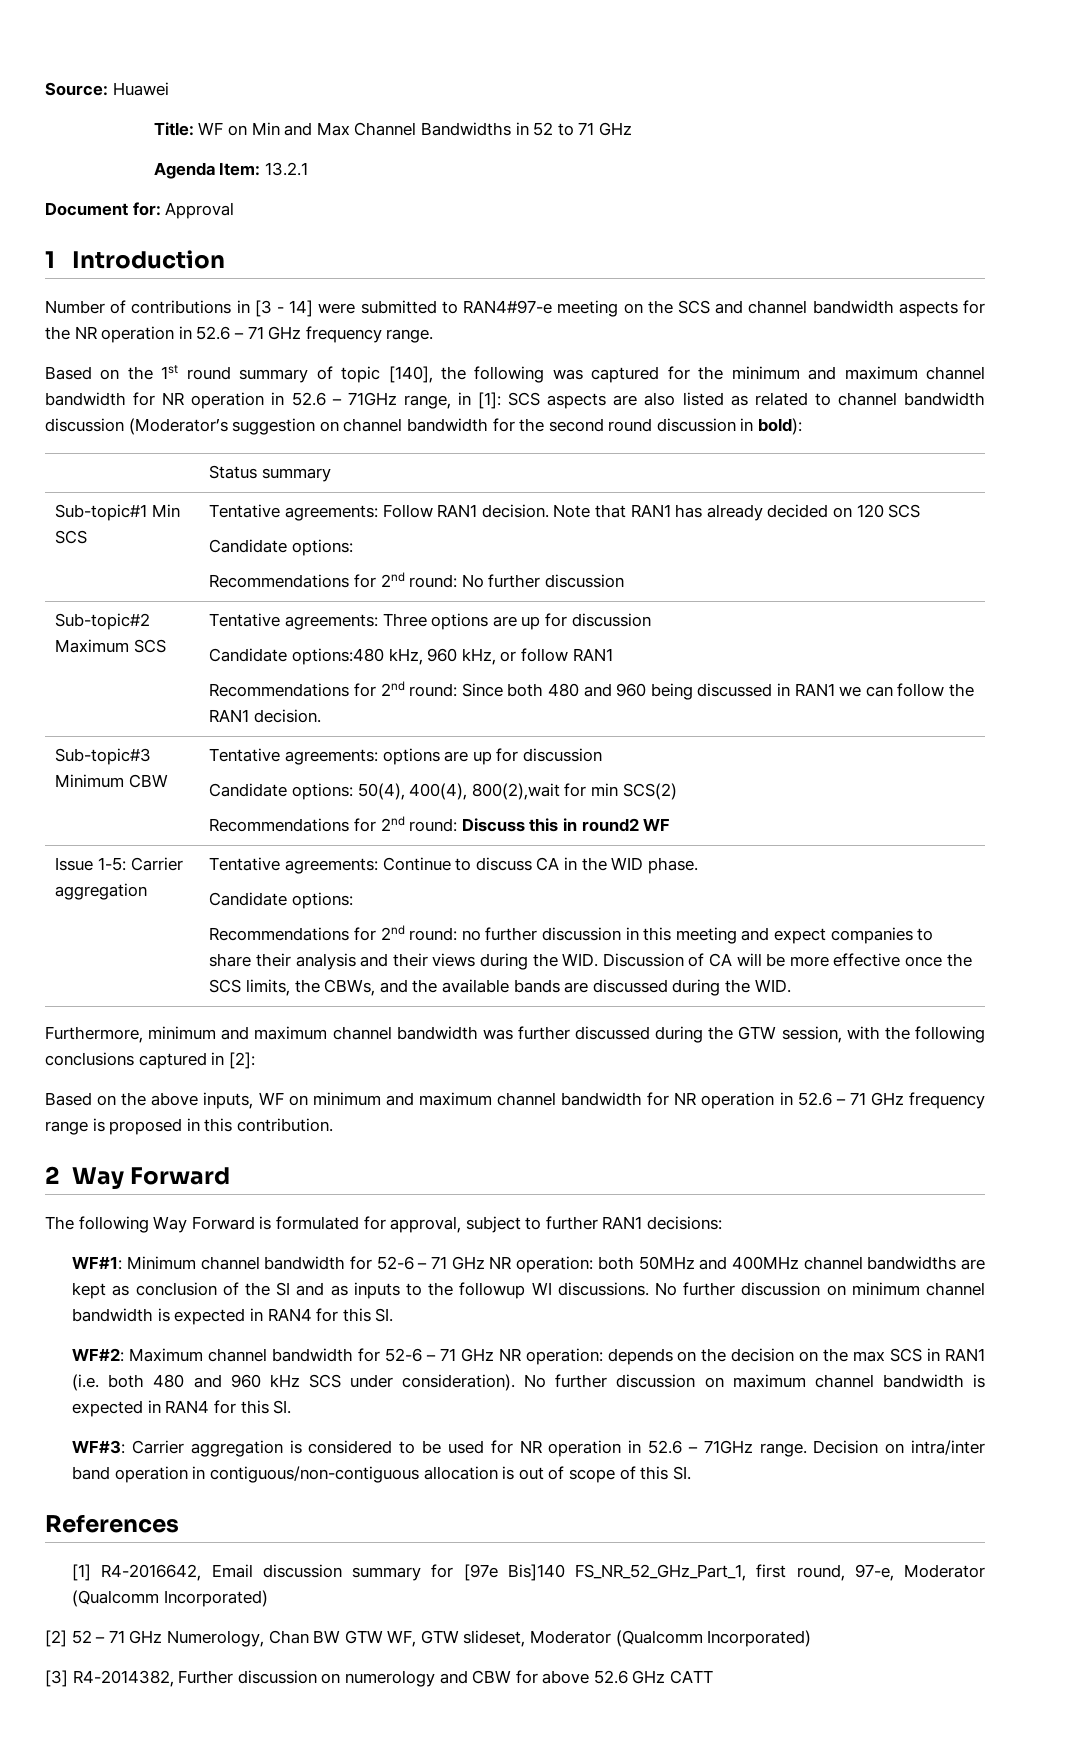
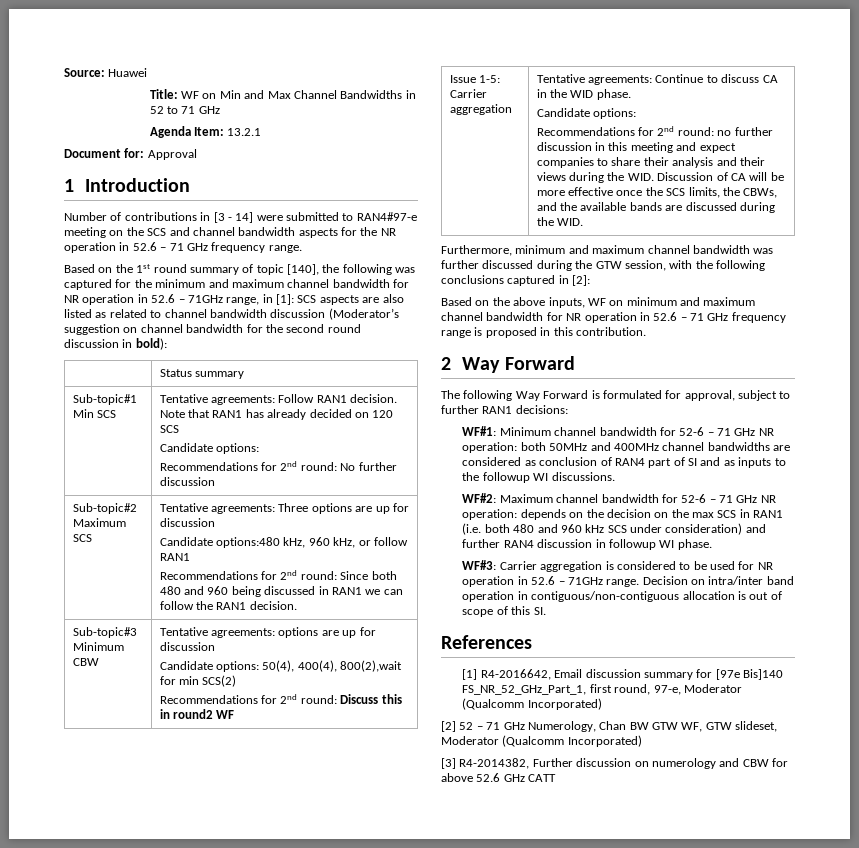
[72,1282,107,1299] kept -> [462,457,522,466] considered
[245,1282,271,1296] the -> [614,457,685,468] RAN4 part of
[655,1282,985,1296] [72,1308,394,1325] No further discussion on minimum channel bandwidth is expected in RAN4 for this SI. -> (615, 476) none
[402,1374,985,1391] [72,1400,292,1417] consideration). No further discussion on maximum channel bandwidth is expected in RAN4 for this SI. -> [665,523,766,535] [462,539,712,550] consideration) and further RAN4 discussion in followup WI phase.

